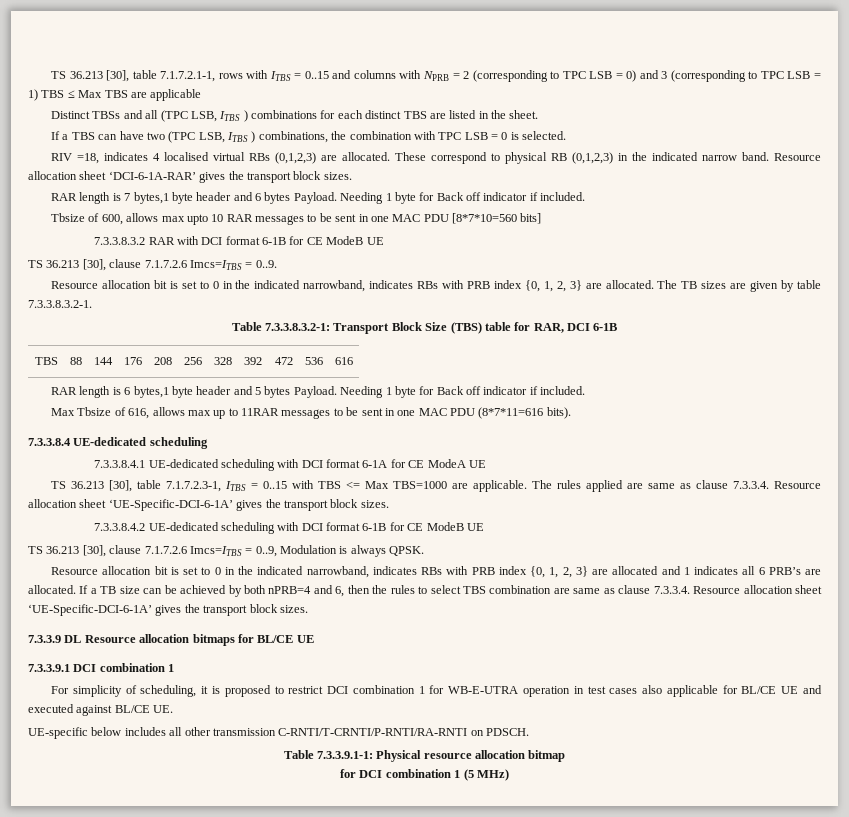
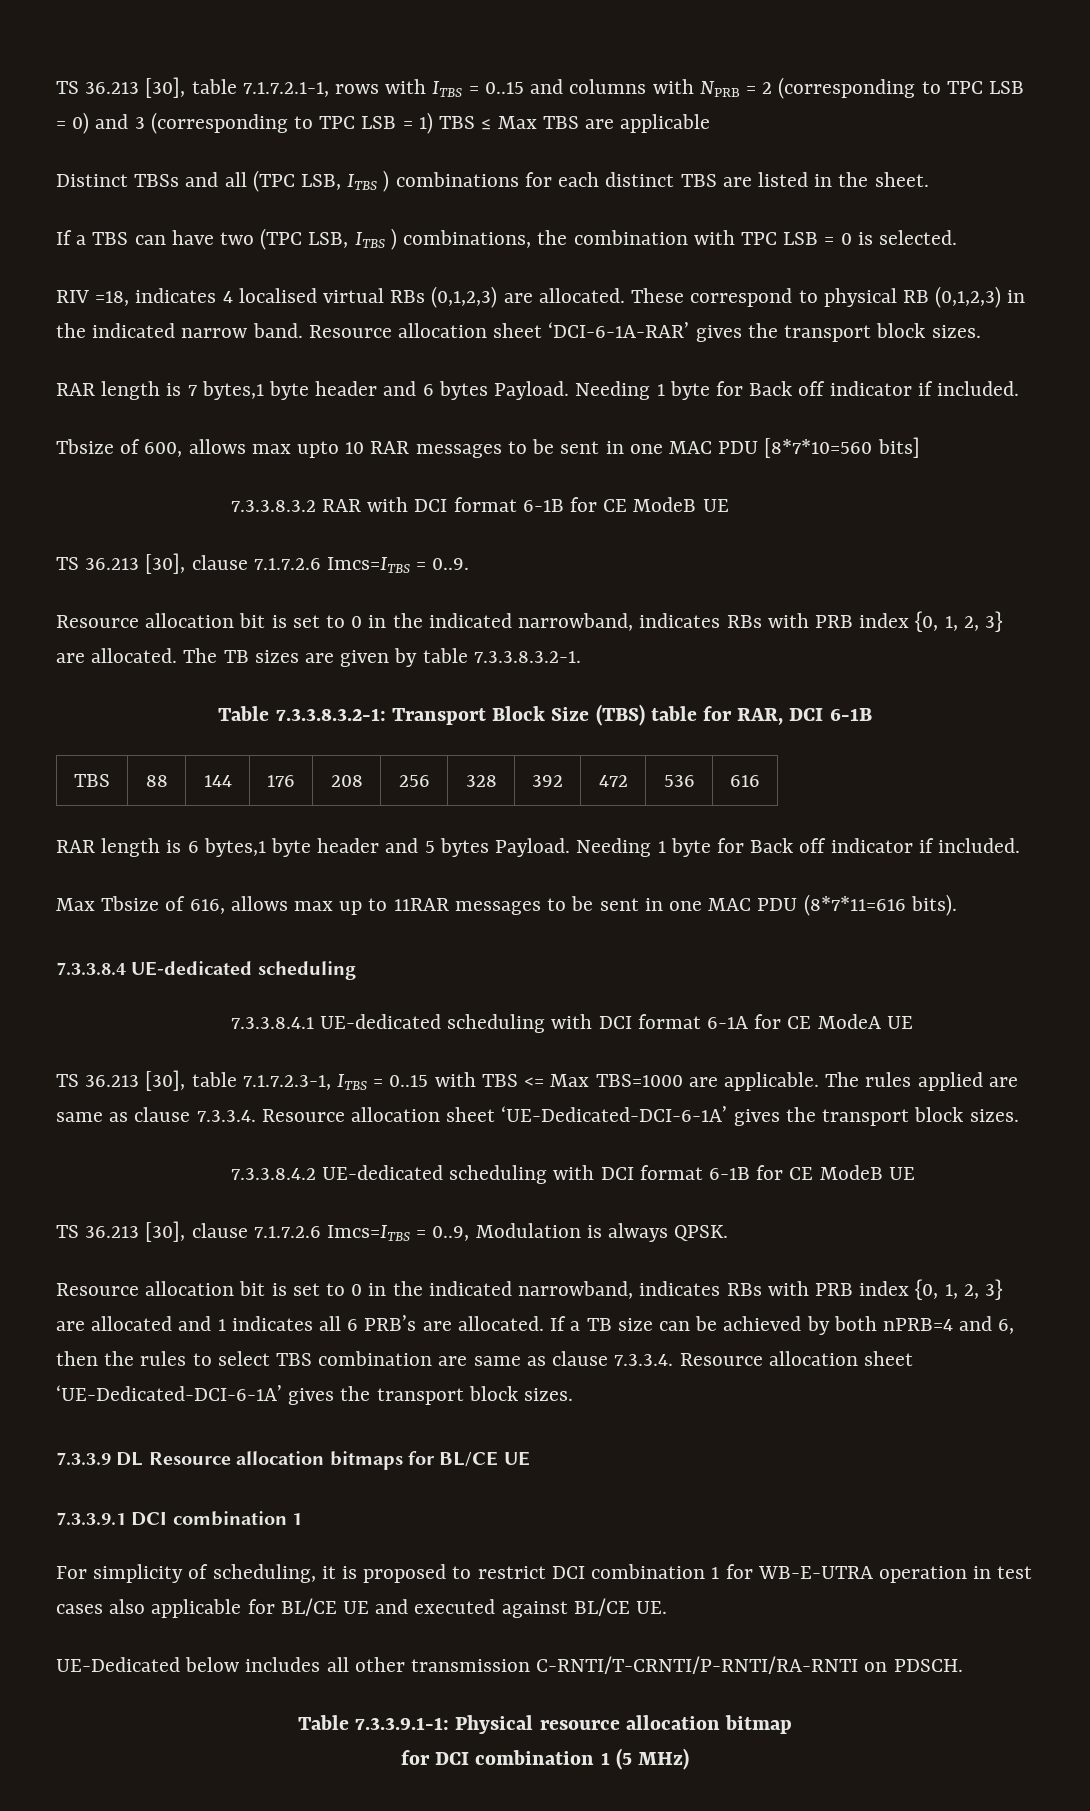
[108,499,233,511] ‘UE-Specific-DCI-6-1A’ -> [501,1106,728,1122] ‘UE-Dedicated-DCI-6-1A’
[28,604,152,616] ‘UE-Specific-DCI-6-1A’ -> [56,1385,282,1401] ‘UE-Dedicated-DCI-6-1A’
[28,727,88,739] UE-specific -> [56,1657,180,1672] UE-Dedicated

